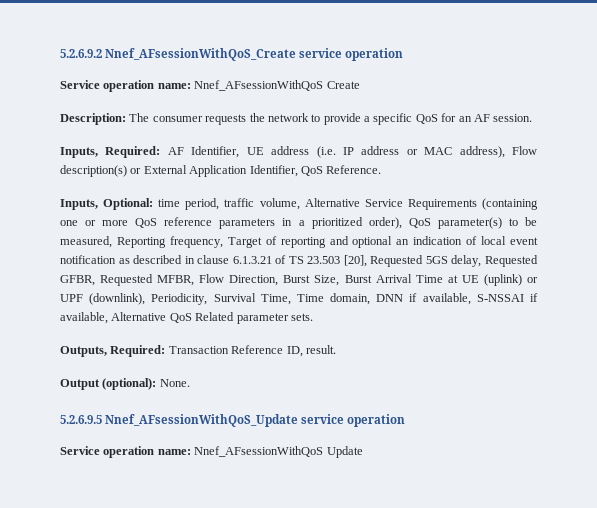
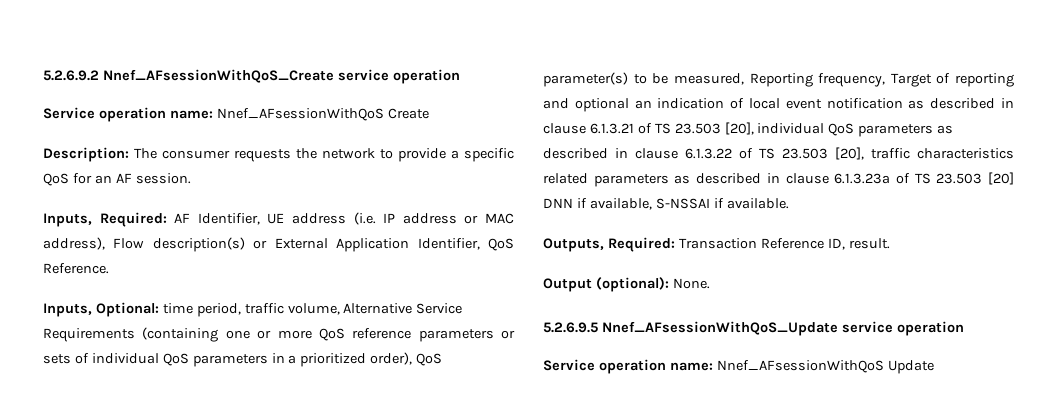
(276, 223) none -> [501,330,515,339] [43,353,268,367] or sets of individual QoS parameters
[370,255,539,267] [60,274,539,286] [60,293,371,305] Requested 5GS delay, Requested GFBR, Requested MFBR, Flow Direction, Burst Size, Burst Arrival Time at UE (uplink) or UPF (downlink), Periodicity, Survival Time, Time domain, -> [757,123,954,137] [543,147,1014,160] [543,172,1014,187] individual QoS parameters as described in clause 6.1.3.22 of TS 23.503 [20], traffic characteristics related parameters as described in clause 6.1.3.23a of TS 23.503 [20]
[60,312,313,324] available, Alternative QoS Related parameter sets. -> [726,198,789,209] available.

